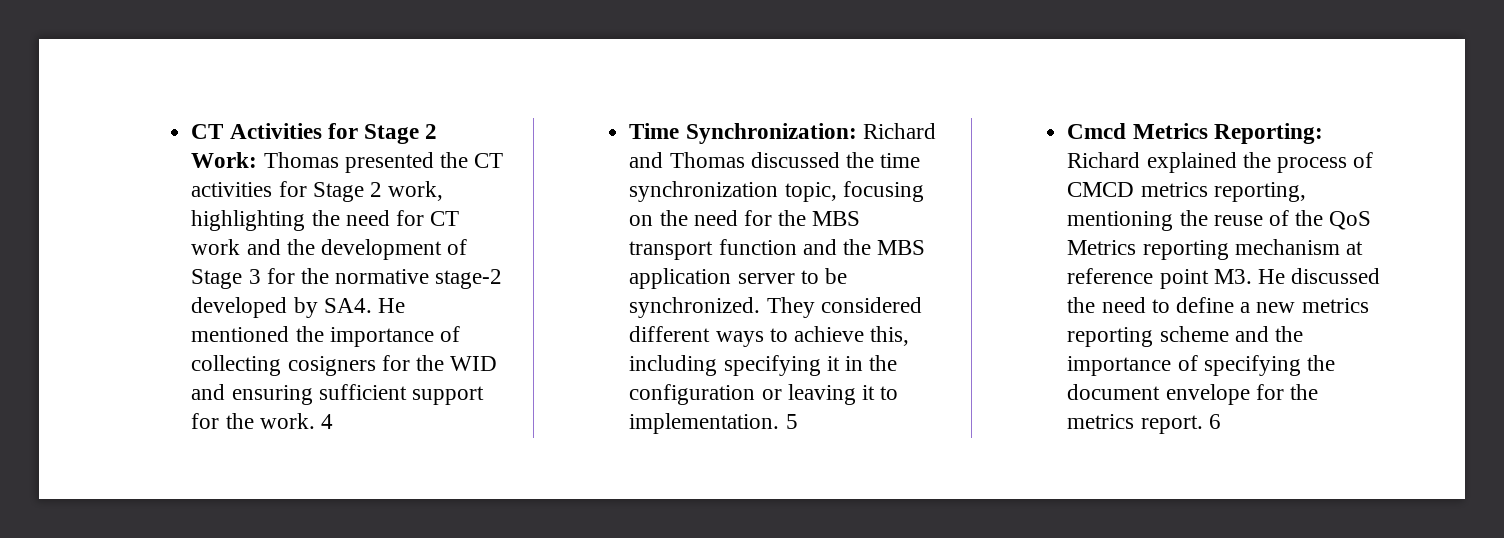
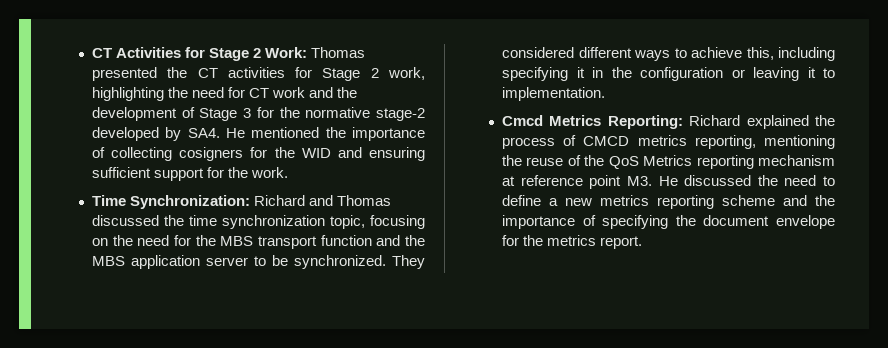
[320,414,333,429] 4 -> (289, 172) none
[785,414,798,429] 5 -> (606, 94) none
[1208,414,1221,429] 6 -> (643, 242) none

